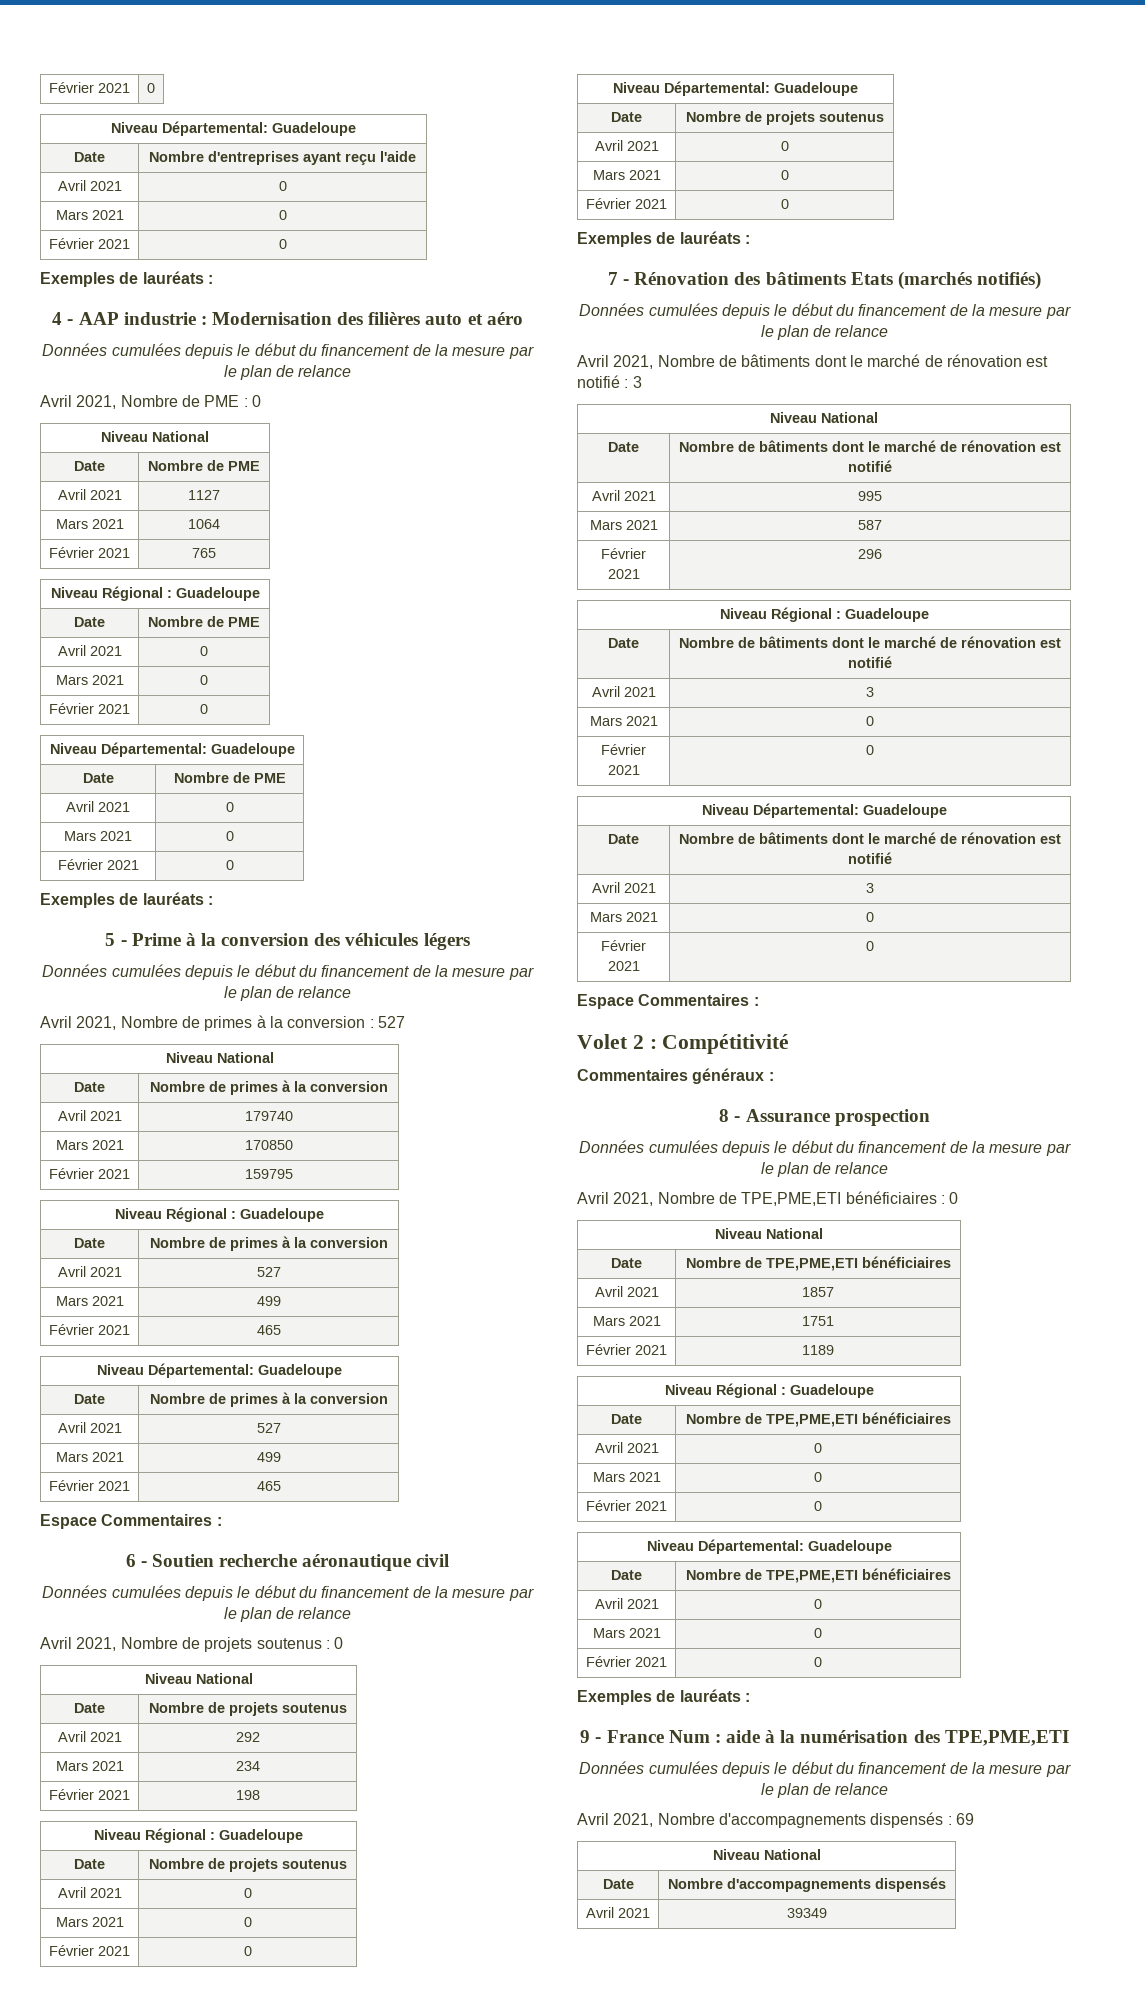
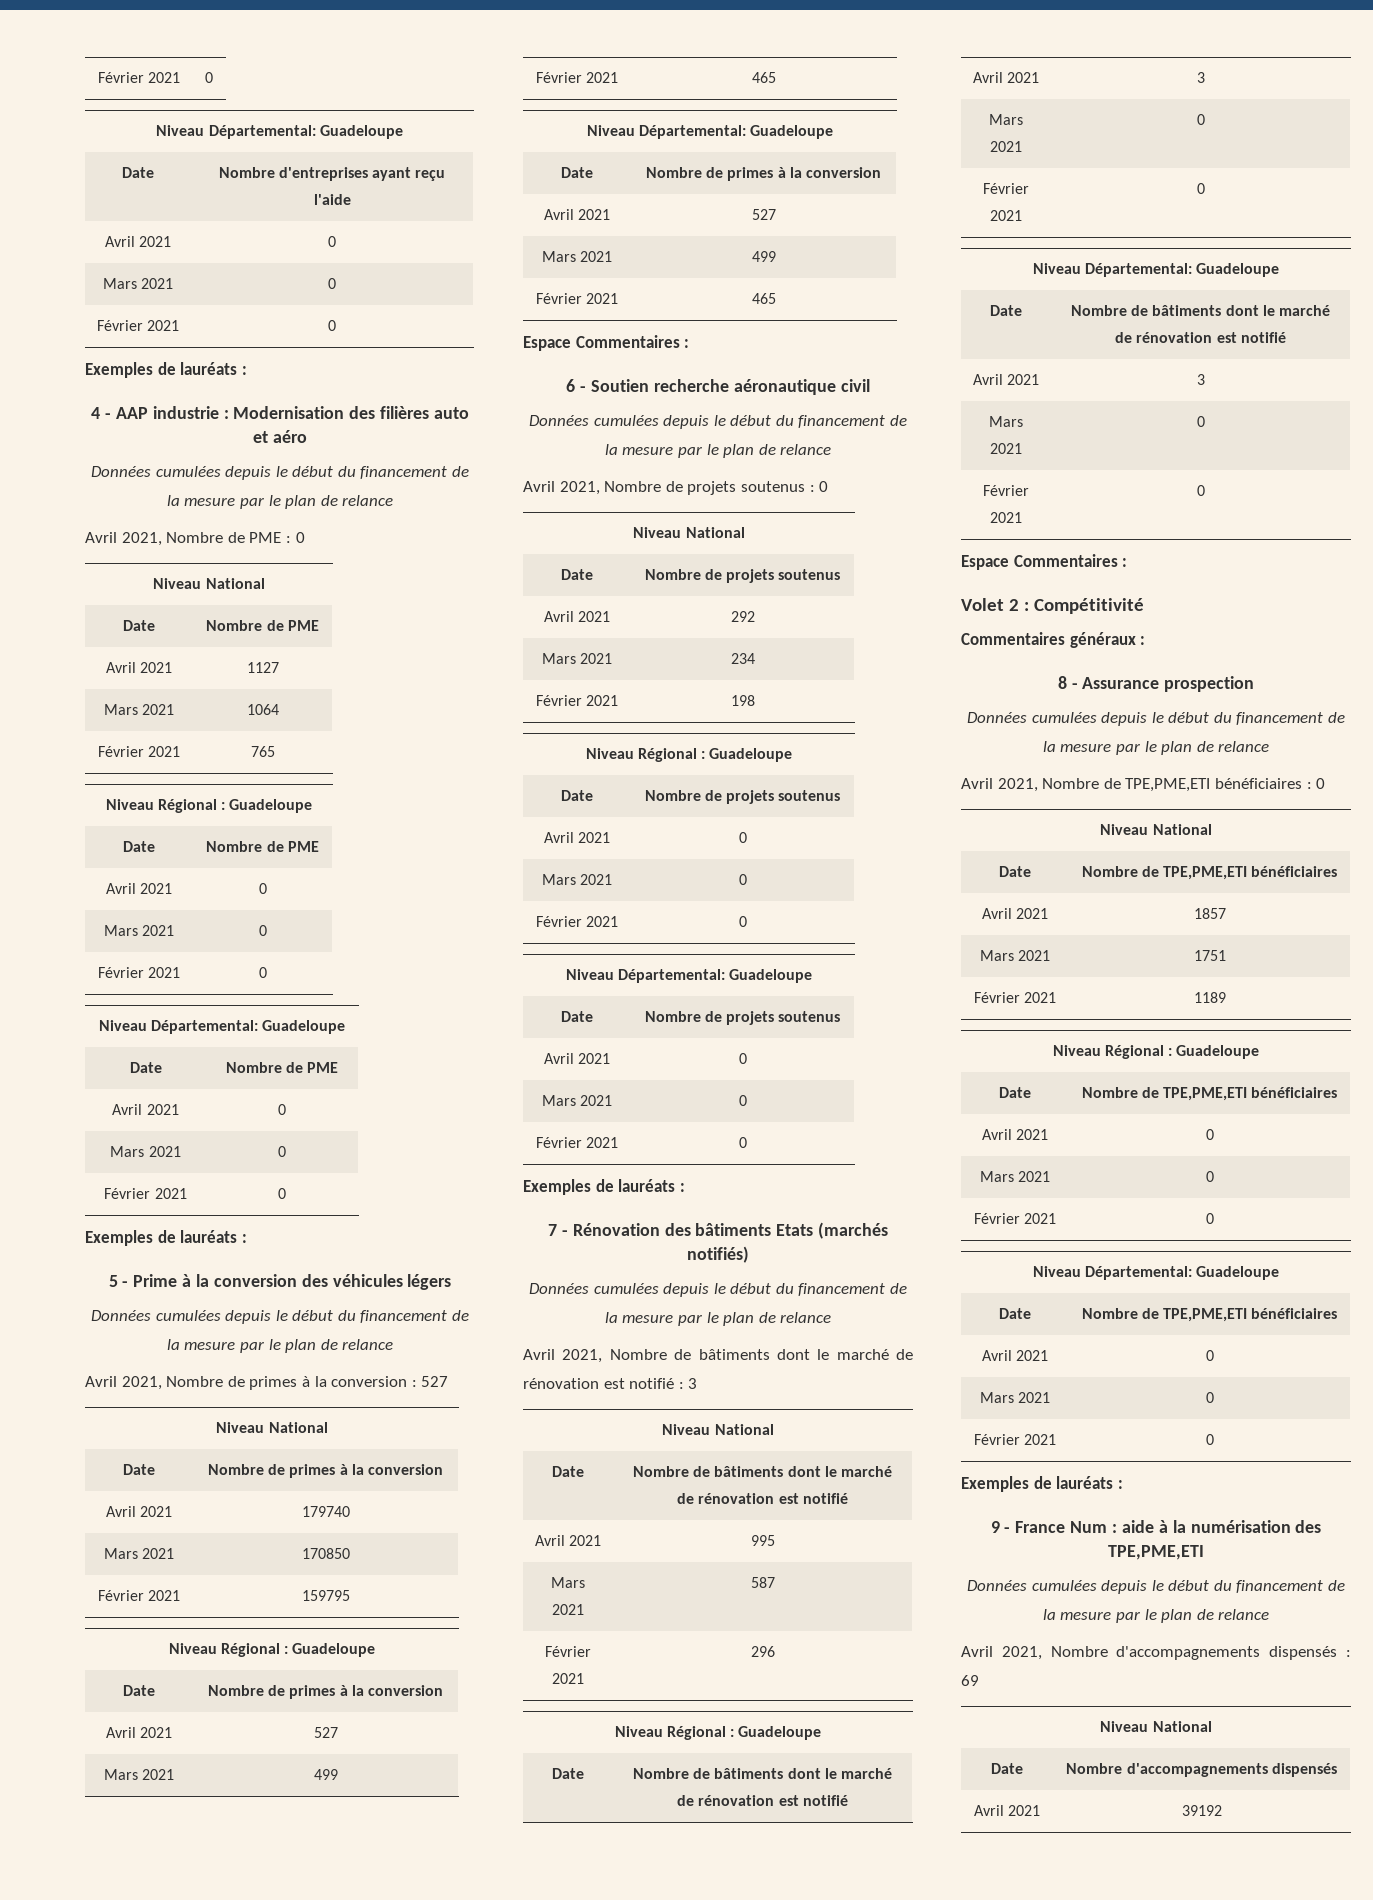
[787,1908,827,1918] 39349 -> [1181,1805,1222,1816] 39192

